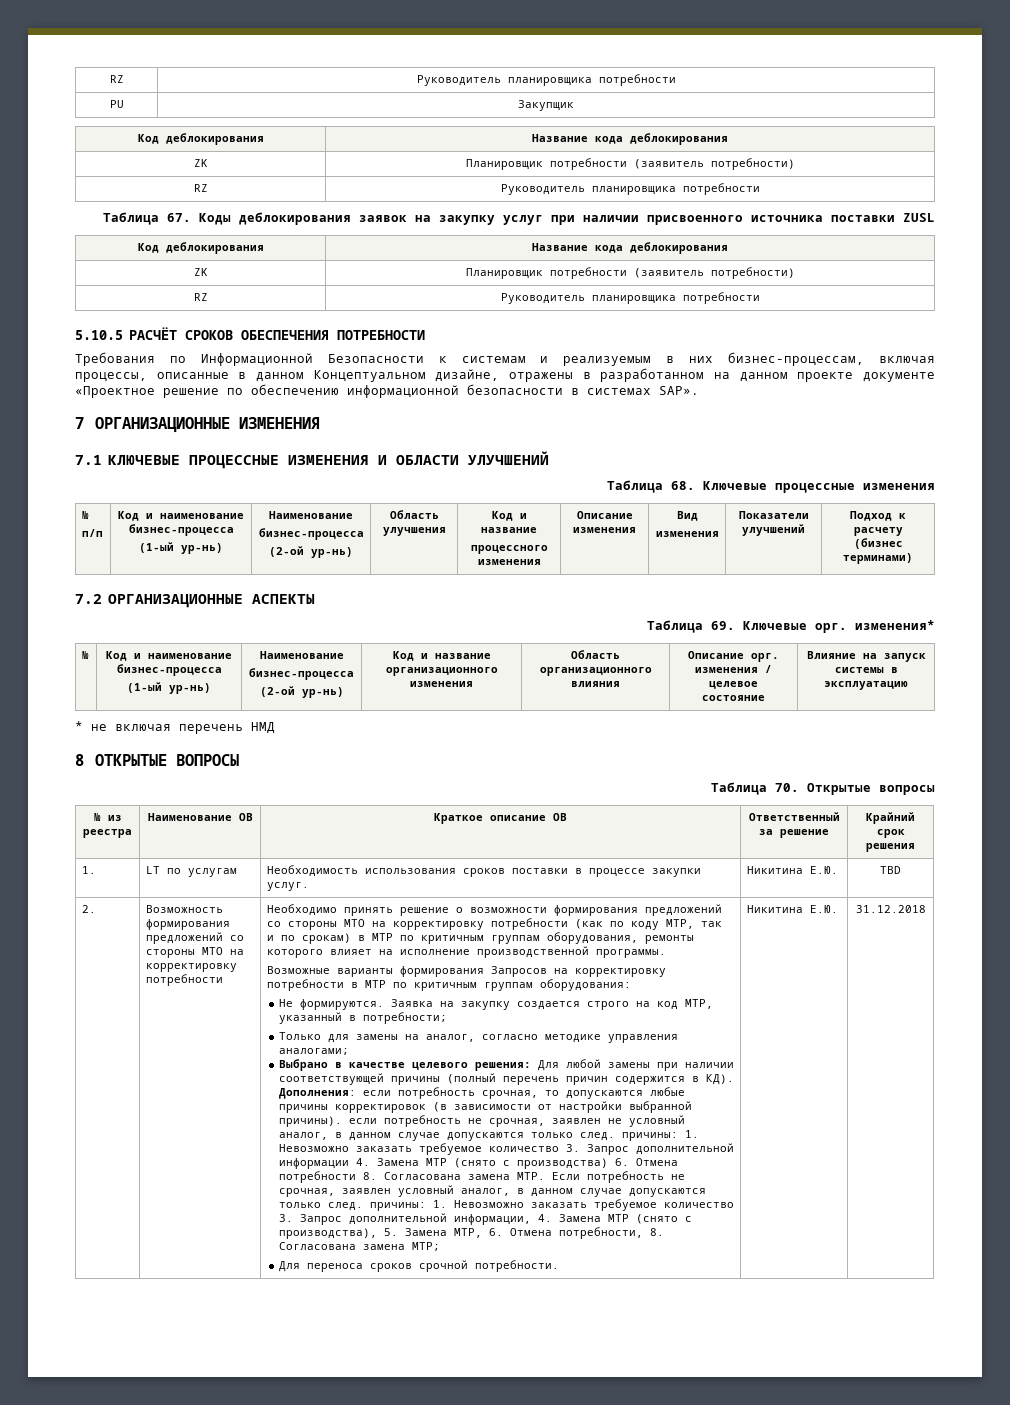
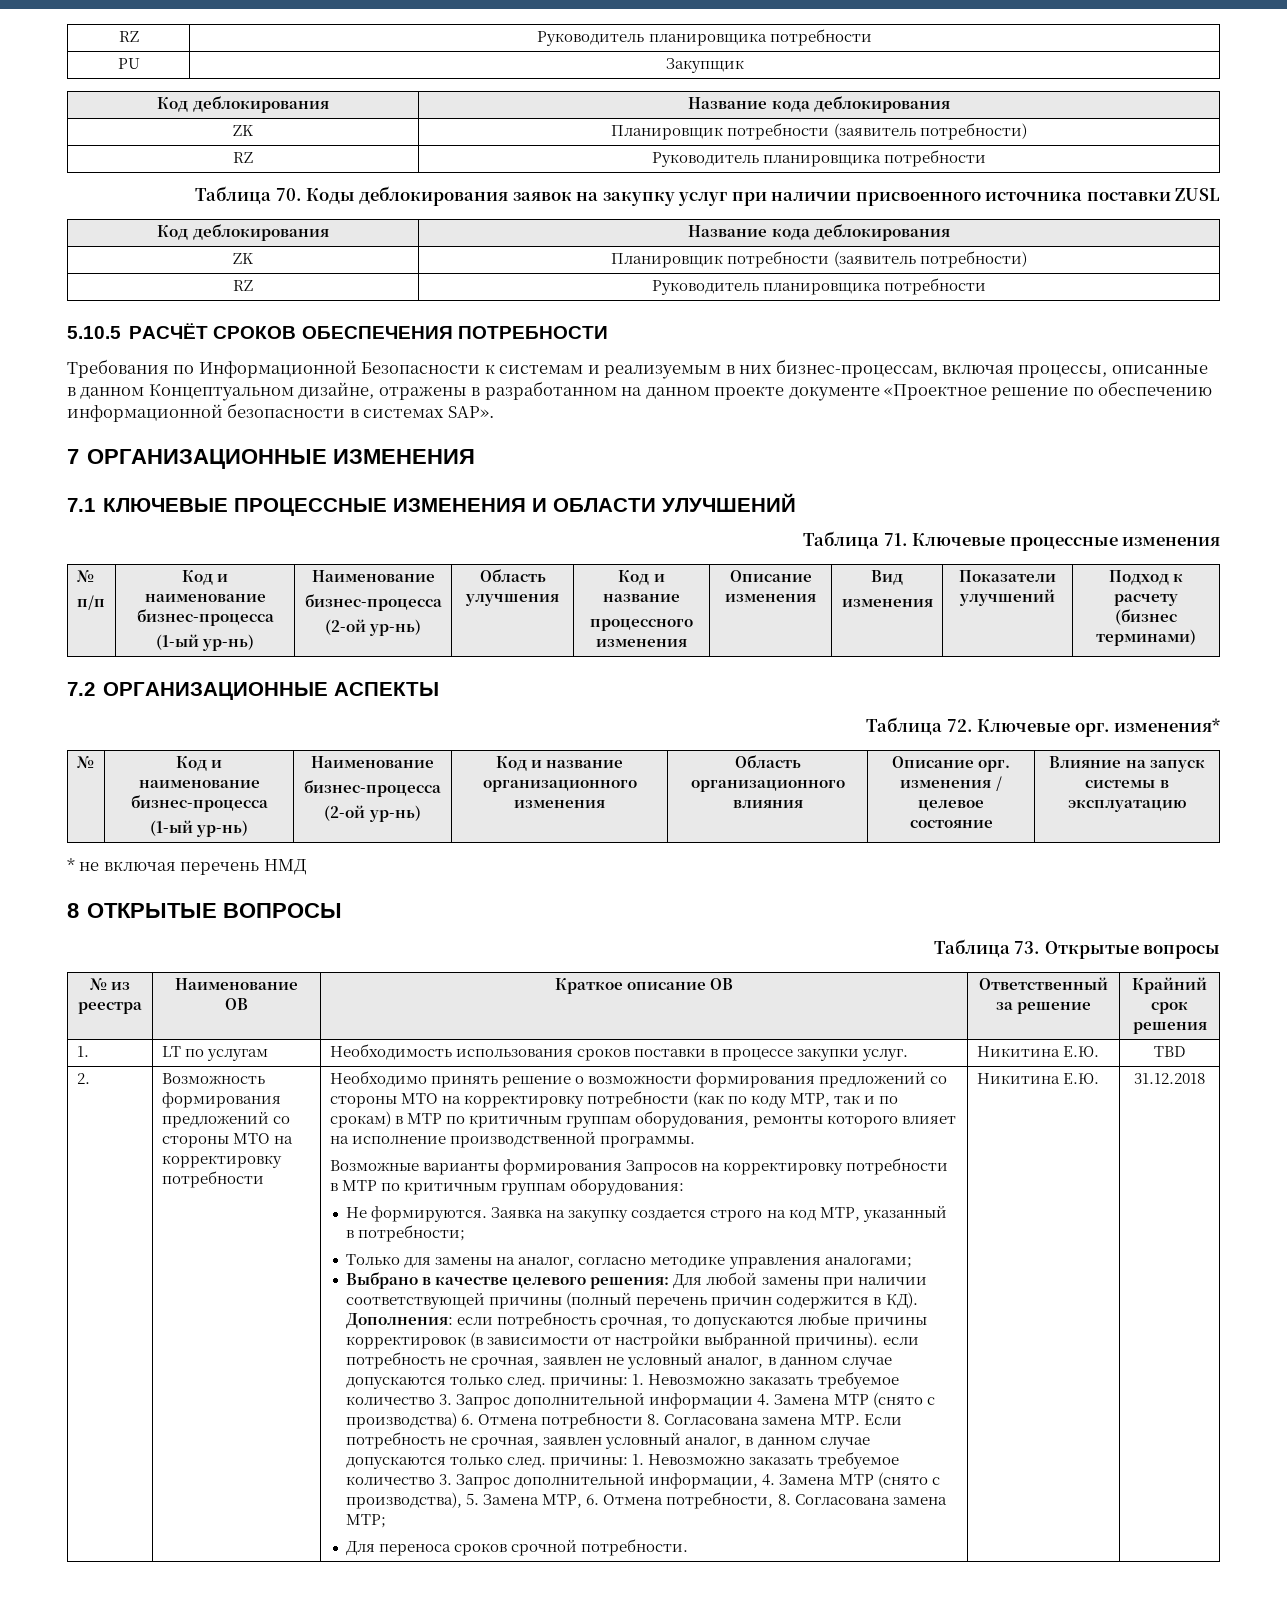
[167,213,191,222] 67. -> [275,188,302,201] 70.
[671,481,695,490] 68. -> [883,533,908,546] 71.
[711,621,735,630] 69. -> [946,719,973,732] 72.
[775,783,799,792] 70. -> [1014,941,1041,954] 73.

